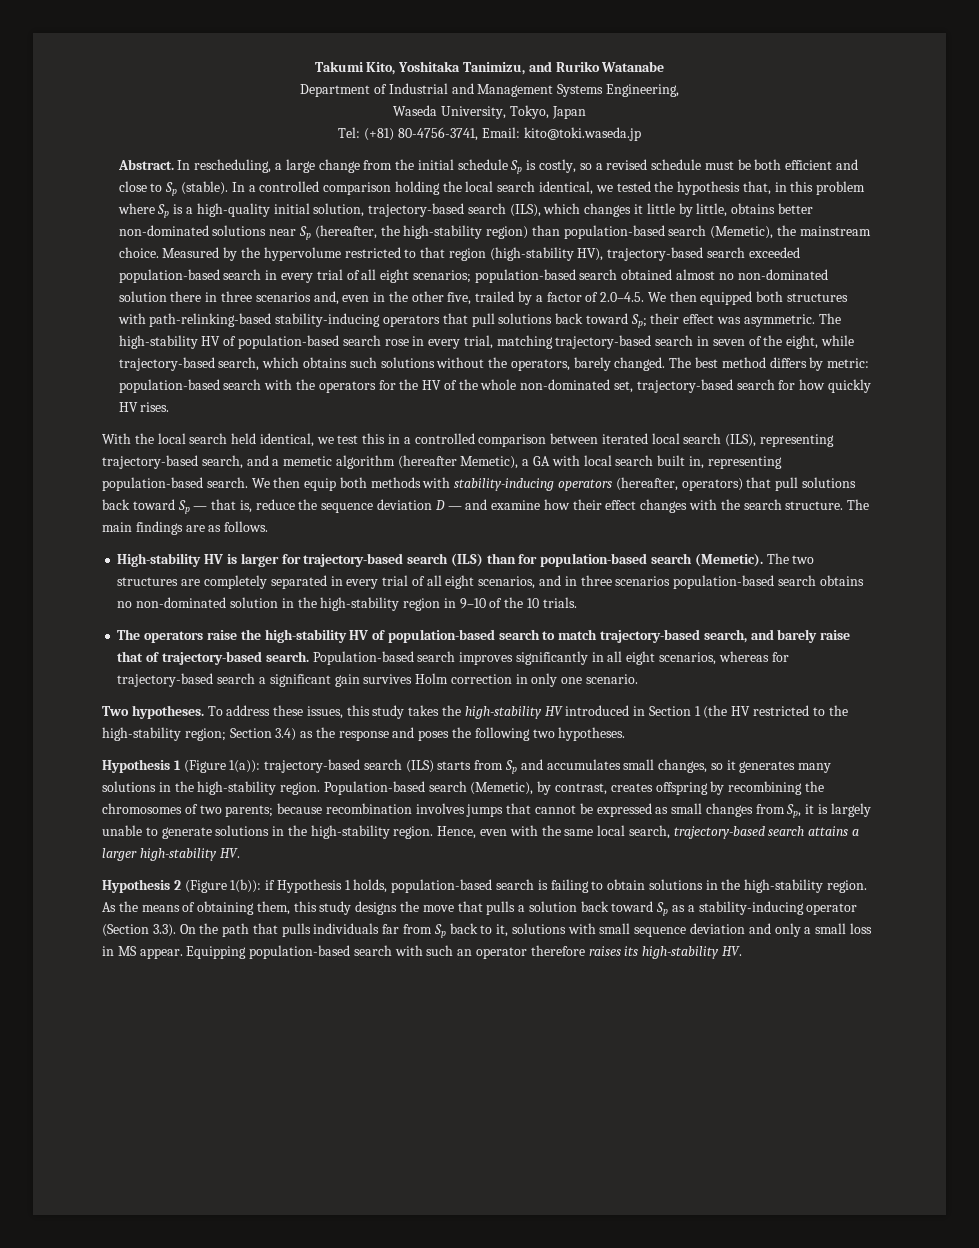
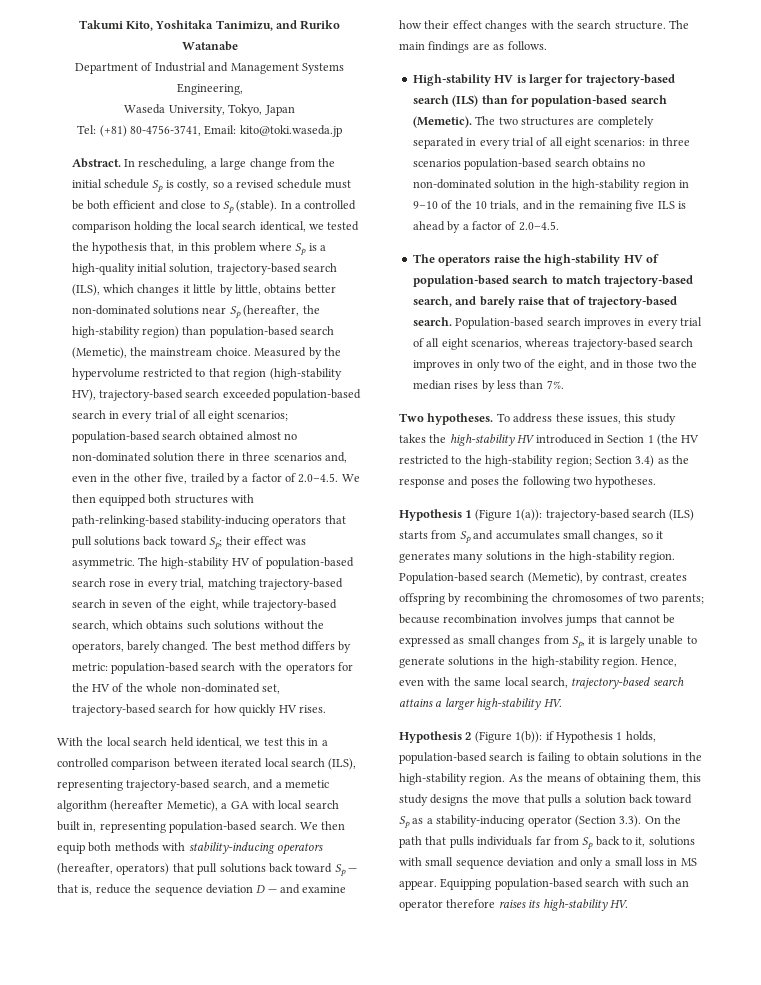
[478,575,561,589] scenarios, and -> [594,138,646,146] scenarios:
[542,597,577,608] trials. -> [490,200,686,212] [412,221,559,233] trials, and in the remaining five ILS is ahead by a factor of 2.0–4.5.
[515,651,604,665] significantly in -> [634,317,702,329] [412,338,424,347] in every trial of
[771,652,789,662] [117,673,638,687] for trajectory-based search a significant gain survives Holm correction in only one scenario. -> [572,338,693,350] [412,359,697,371] [412,380,564,392] trajectory-based search improves in only two of the eight, and in those two the median rises by less than 7%.

